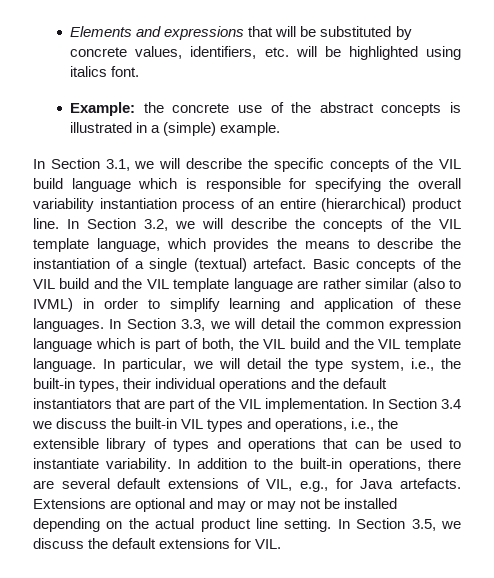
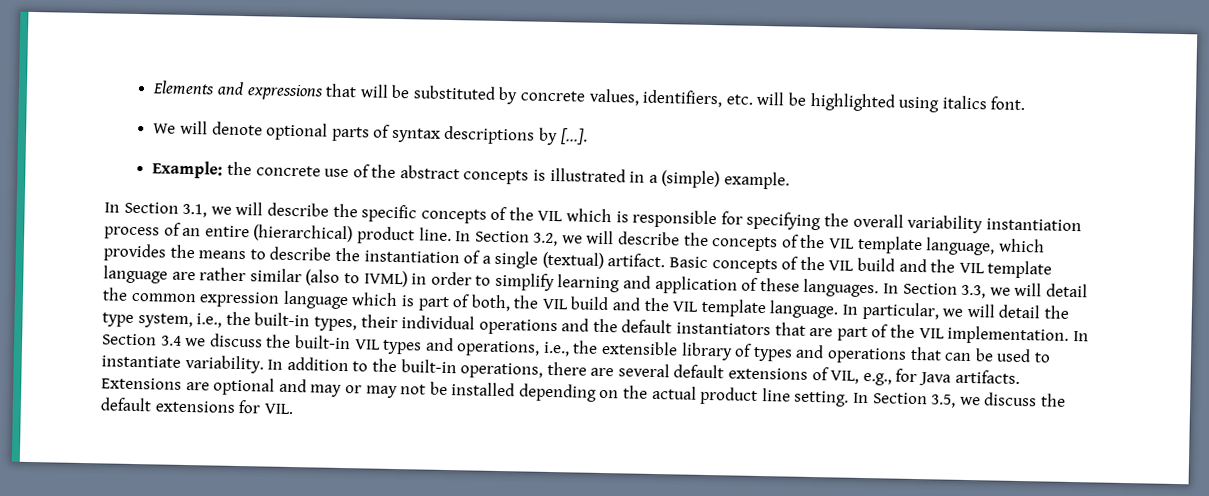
(140, 71) none -> [153,120,588,146] // We will denote optional parts of syntax descriptions by [...].
[33,178,131,192] build language -> (564, 216) none
[253,258,307,269] artefact. -> [607,253,666,268] artifact.
[400,478,462,489] artefacts. -> [954,369,1020,384] artifacts.

